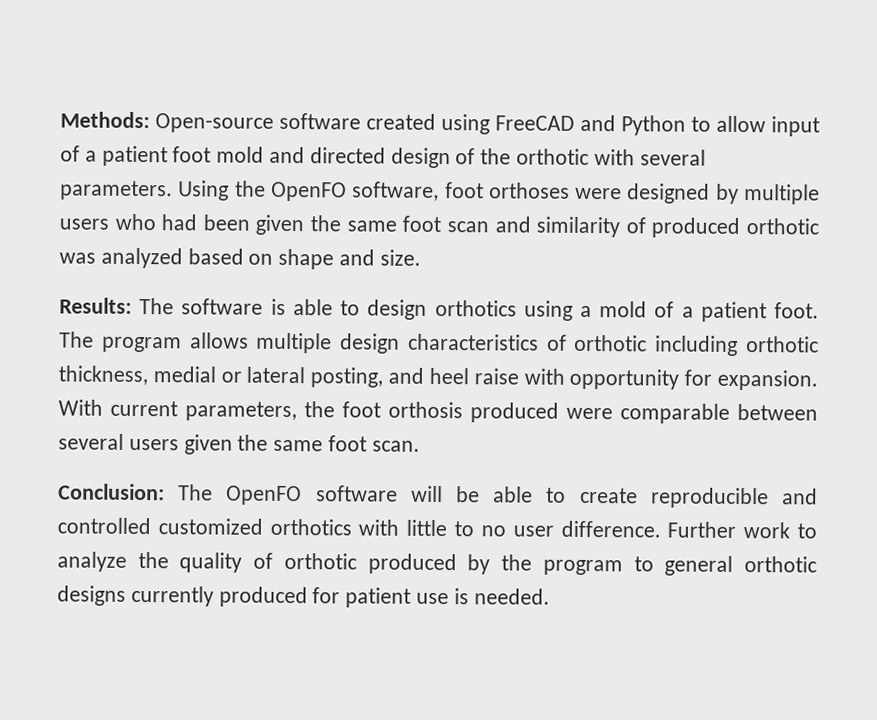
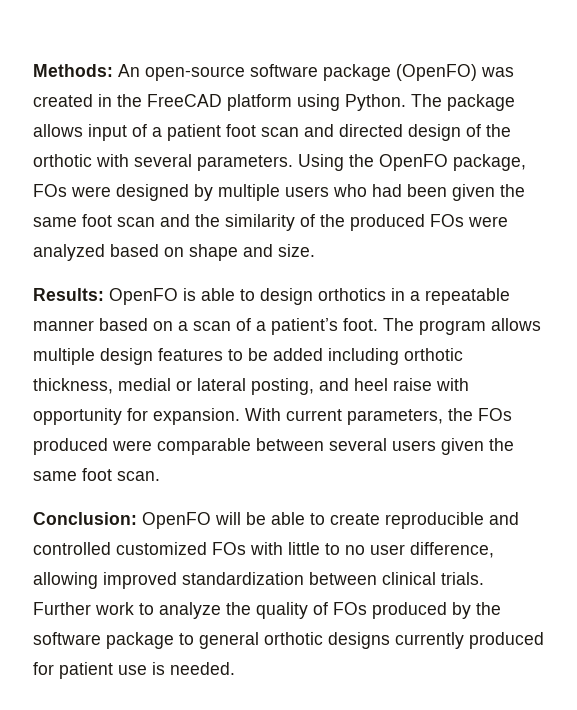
[155,112,766,136] Open-source software created using FreeCAD and Python to allow -> [118,64,514,81] [33,94,515,111] [33,124,83,137] An open-source software package (OpenFO) was created in the FreeCAD platform using Python. The package allows
[216,146,265,163] mold -> [261,127,299,137] scan
[352,181,570,202] software, foot orthoses -> [453,154,526,171] [33,184,67,197] package, FOs
(531, 224) none -> [195,214,220,227] the
[651,217,820,239] [59,252,96,264] produced orthotic was -> [320,214,508,231] the produced FOs were
[139,298,264,315] The software -> [109,288,178,305] OpenFO
[523,300,767,323] using a mold of a patient -> [391,288,510,305] [33,318,338,335] in a repeatable manner based on a scan of a patient’s
[407,333,648,352] characteristics of orthotic -> [158,348,323,361] features to be added
[342,401,463,419] foot orthosis -> [478,408,512,421] FOs
[178,484,398,506] The OpenFO software -> [142,512,211,529] OpenFO
[269,518,352,536] orthotics -> [212,542,246,555] FOs
[560,520,661,538] difference. -> [410,542,494,558] [33,572,484,589] difference, allowing improved standardization between clinical trials.
[283,552,357,570] orthotic -> [333,602,367,615] FOs
[542,559,623,576] program -> [33,632,174,649] software package

